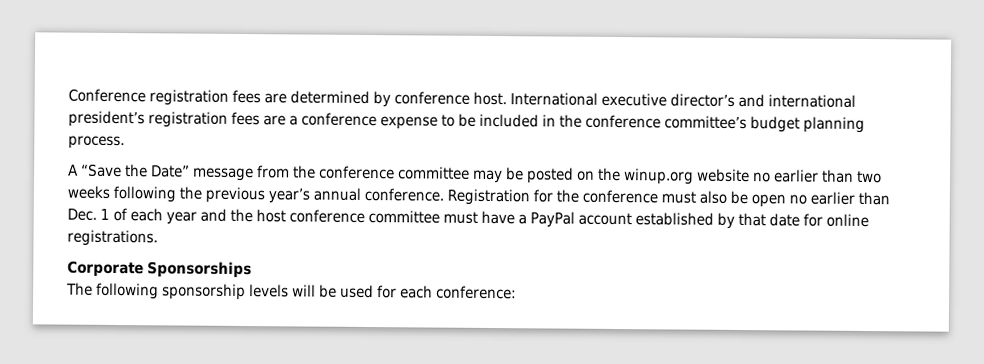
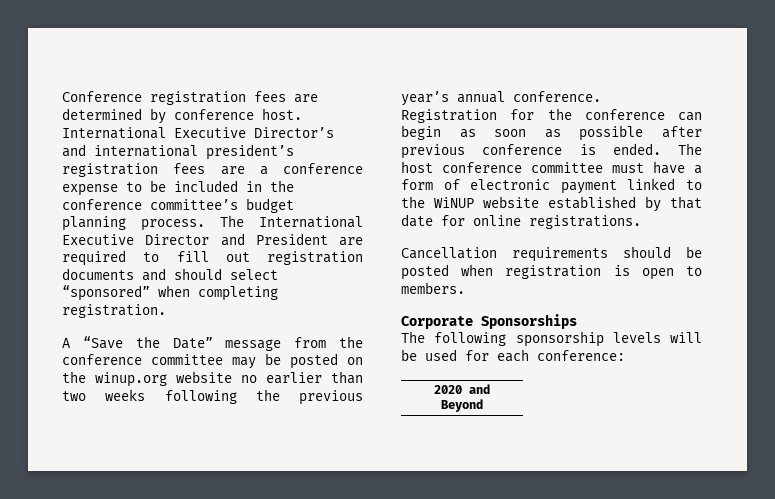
[601,92,735,107] executive director’s -> [174,127,334,138] Executive Director’s
(125, 142) none -> [220,215,363,228] [62,233,363,246] [62,250,363,266] [62,268,278,281] [62,285,278,301] [62,304,166,318] The International Executive Director and President are required to fill out registration documents and should select “sponsored” when completing registration.
[661,190,890,208] [67,207,253,225] must also be open no earlier than Dec. 1 of each year and the -> [678,112,702,121] [401,125,702,141] [401,143,702,159] can begin as soon as possible after previous conference is ended. The
[530,211,632,228] PayPal account -> [401,178,702,194] [401,196,539,208] form of electronic payment linked to the WiNUP website
(158, 238) none -> [401,246,702,262] [401,264,702,280] [401,282,465,294] // Cancellation requirements should be posted when registration is open to members.
(517, 292) none -> [434,384,490,394] [441,399,483,412] // 2020 and Beyond

